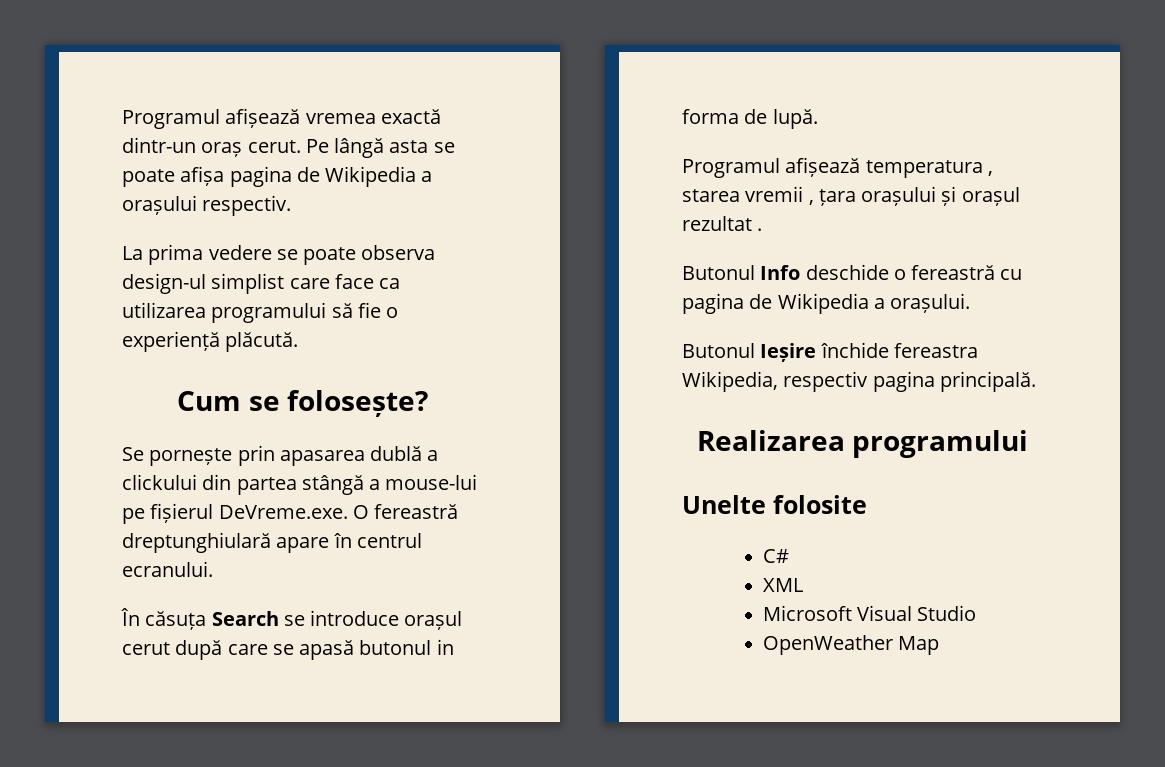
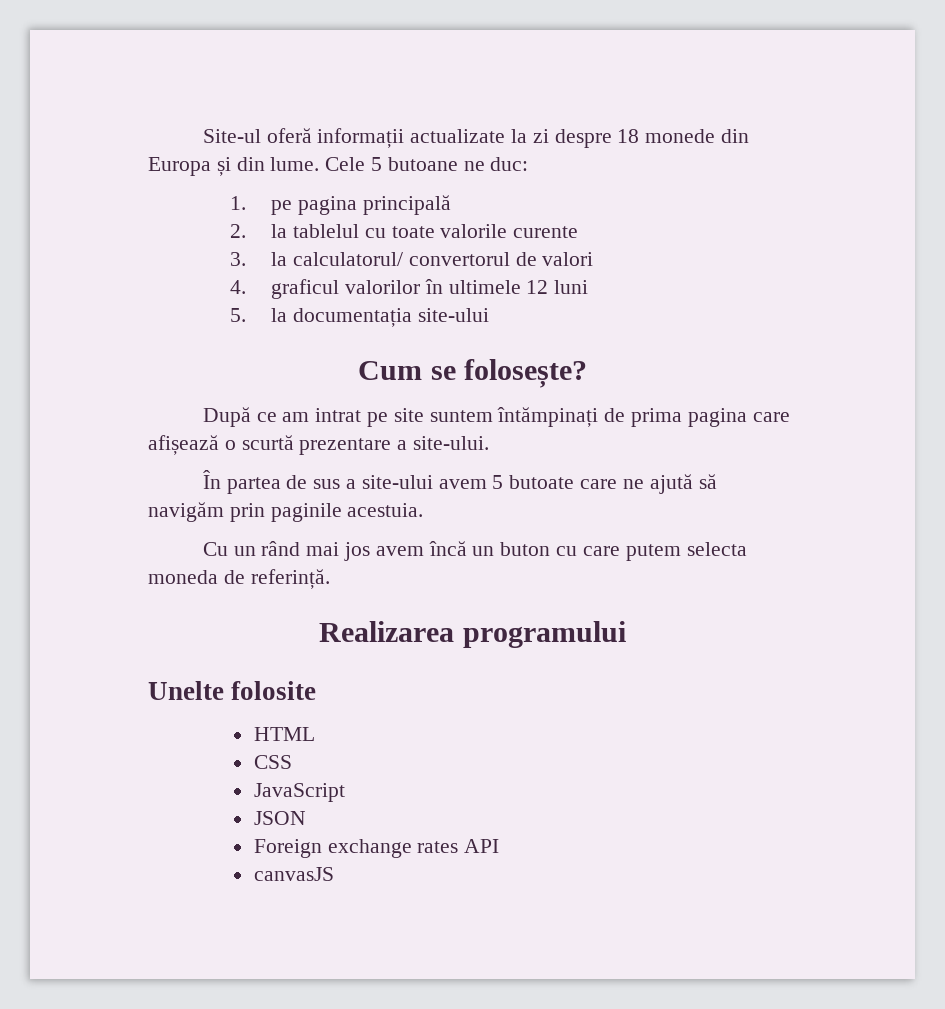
[122,108,441,129] [122,137,455,158] [122,166,433,187] [122,195,292,216] [122,244,436,265] [122,273,401,294] [122,302,399,323] [122,331,299,352] [177,390,428,417] [122,445,439,466] [122,474,478,495] [122,503,459,524] [122,532,422,553] [122,561,213,577] [121,608,463,630] [122,639,454,660] [682,109,818,129] [682,157,993,178] [682,186,1020,206] [682,216,763,231] [682,264,1023,280] [682,293,971,314] [682,342,978,362] [682,371,1036,392] [696,430,1029,458] [682,495,867,514] [762,549,789,563] [762,578,803,592] [762,605,977,621] [762,635,939,655] Programul afișează vremea exactă dintr-un oraș cerut. Pe lângă asta se poate afișa pagina de Wikipedia a orașului respectiv. // La prima vedere se poate observa design-ul simplist care face ca utilizarea programului să fie o experiență plăcută. // Cum se folosește? // Se pornește prin apasarea dublă a clickului din partea stângă a mouse-lui pe fișierul DeVreme.exe. O fereastră dreptunghiulară apare în centrul ecranului. // În căsuța Search se introduce orașul cerut după care se apasă butonul in forma de lupă. // Programul afișează temperatura , starea vremii , țara orașului și orașul rezultat . // Butonul Info deschide o fereastră cu pagina de Wikipedia a orașului. // Butonul Ieșire închide fereastra Wikipedia, respectiv pagina principală. // Realizarea programului // Unelte folosite // C# // XML // Microsoft Visual Studio // OpenWeather Map -> [202,128,750,148] [148,157,529,176] [230,195,451,215] [230,224,579,238] [230,252,594,266] [230,279,589,299] [230,308,489,327] [358,359,587,388] [202,407,790,427] [148,435,490,455] [202,470,717,494] [148,502,424,522] [202,541,747,561] [148,569,330,589] [319,621,626,648] [148,681,317,700] [253,727,315,741] [253,755,292,769] [253,783,345,802] [253,811,306,825] [253,839,500,858] [253,867,334,881] Site-ul oferă informații actualizate la zi despre 18 monede din Europa și din lume. Cele 5 butoane ne duc: // 1. pe pagina principală // 2. la tablelul cu toate valorile curente // 3. la calculatorul/ convertorul de valori // 4. graficul valorilor în ultimele 12 luni // 5. la documentația site-ului // Cum se folosește? // După ce am intrat pe site suntem întămpinați de prima pagina care afișează o scurtă prezentare a site-ului. // În partea de sus a site-ului avem 5 butoate care ne ajută să navigăm prin paginile acestuia. // Cu un rând mai jos avem încă un buton cu care putem selecta moneda de referință. // Realizarea programului // Unelte folosite // HTML // CSS // JavaScript // JSON // Foreign exchange rates API // canvasJS

